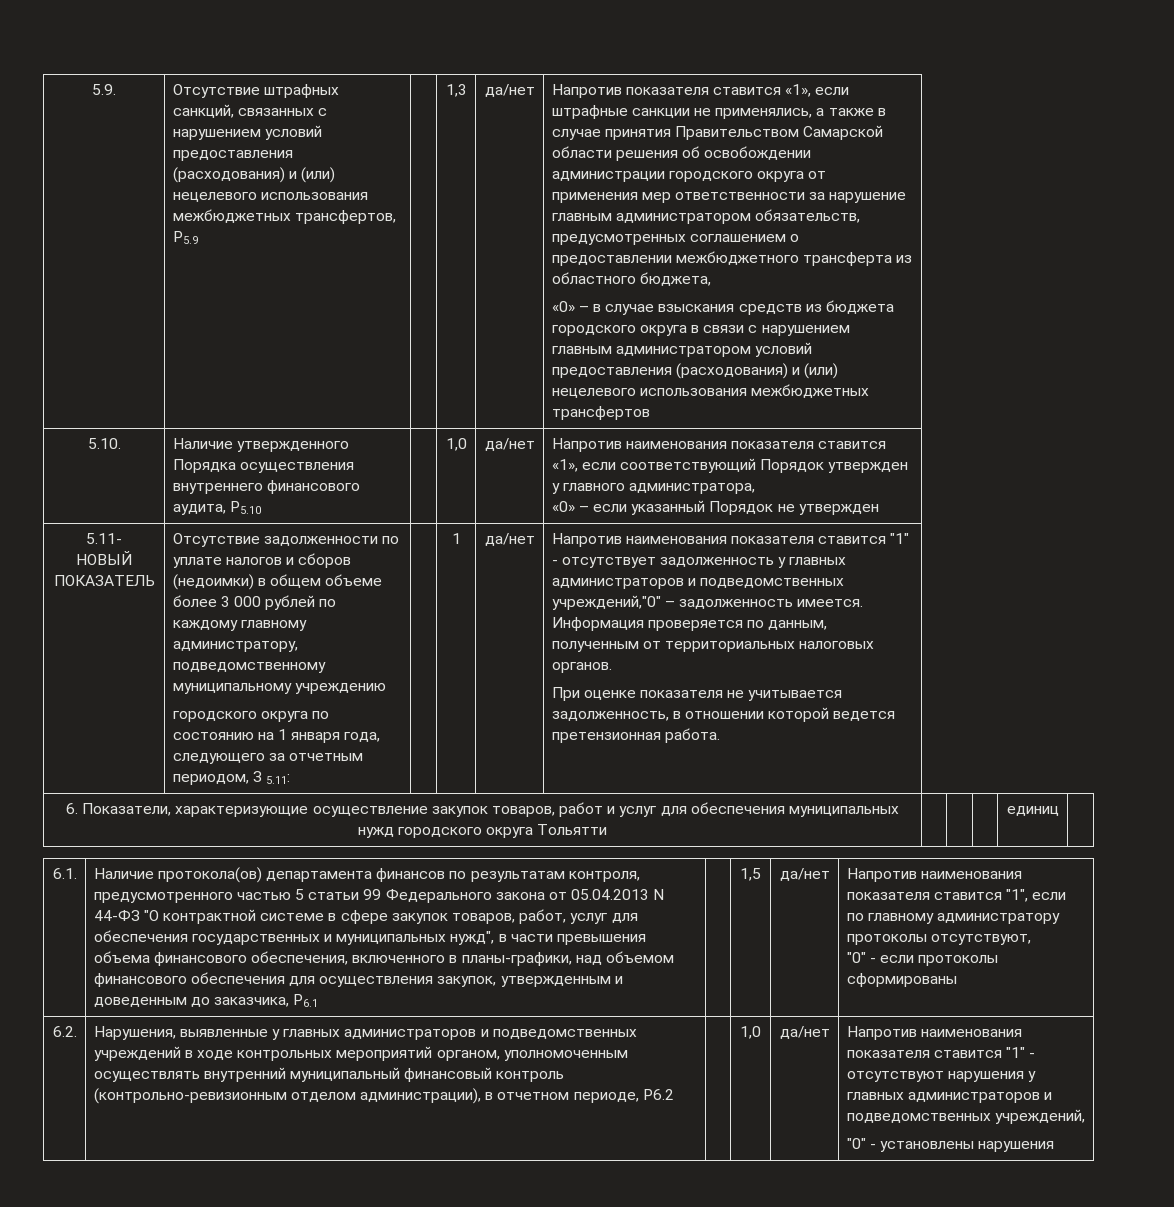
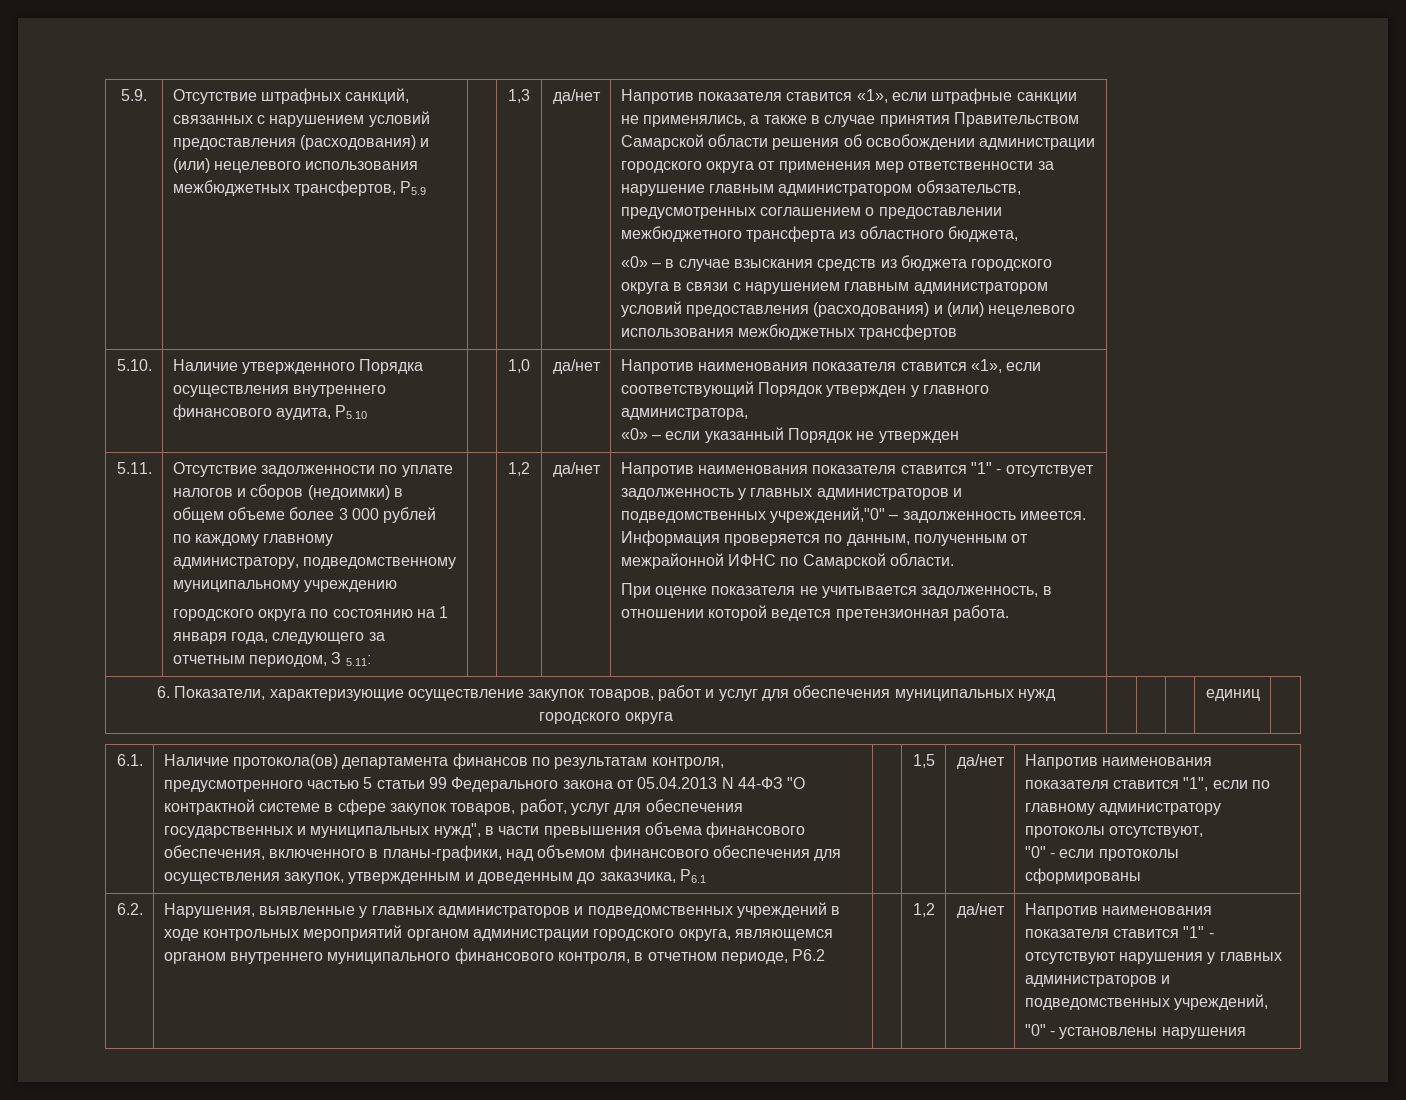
[86,533,122,544] [76,551,132,565] [53,575,155,586] 5.11- // НОВЫЙ ПОКАЗАТЕЛЬ -> [116,462,152,474] 5.11.
[451,533,461,544] 1 -> [508,462,530,476] 1,2
[665,641,875,652] [551,662,612,673] территориальных налоговых органов. -> [620,553,954,569] межрайонной ИФНС по Самарской области.
[537,824,608,835] Тольятти -> (673, 718) none
[436,1050,628,1061] [93,1067,565,1082] [93,1088,482,1104] органом, уполномоченным осуществлять внутренний муниципальный финансовый контроль (контрольно-ревизионным отделом администрации), -> [406,929,833,941] [163,948,630,964] органом администрации городского округа, являющемся органом внутреннего муниципального финансового контроля,
[740,1026,761,1039] 1,0 -> [912,903,935,917] 1,2

